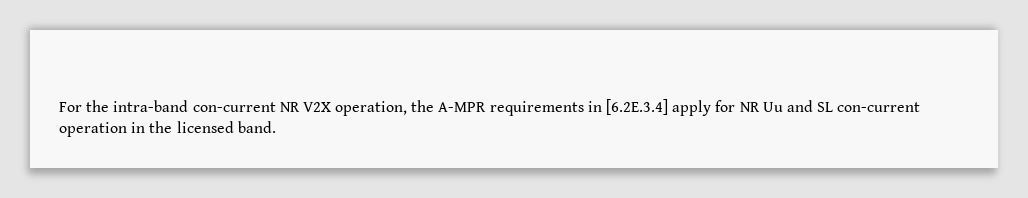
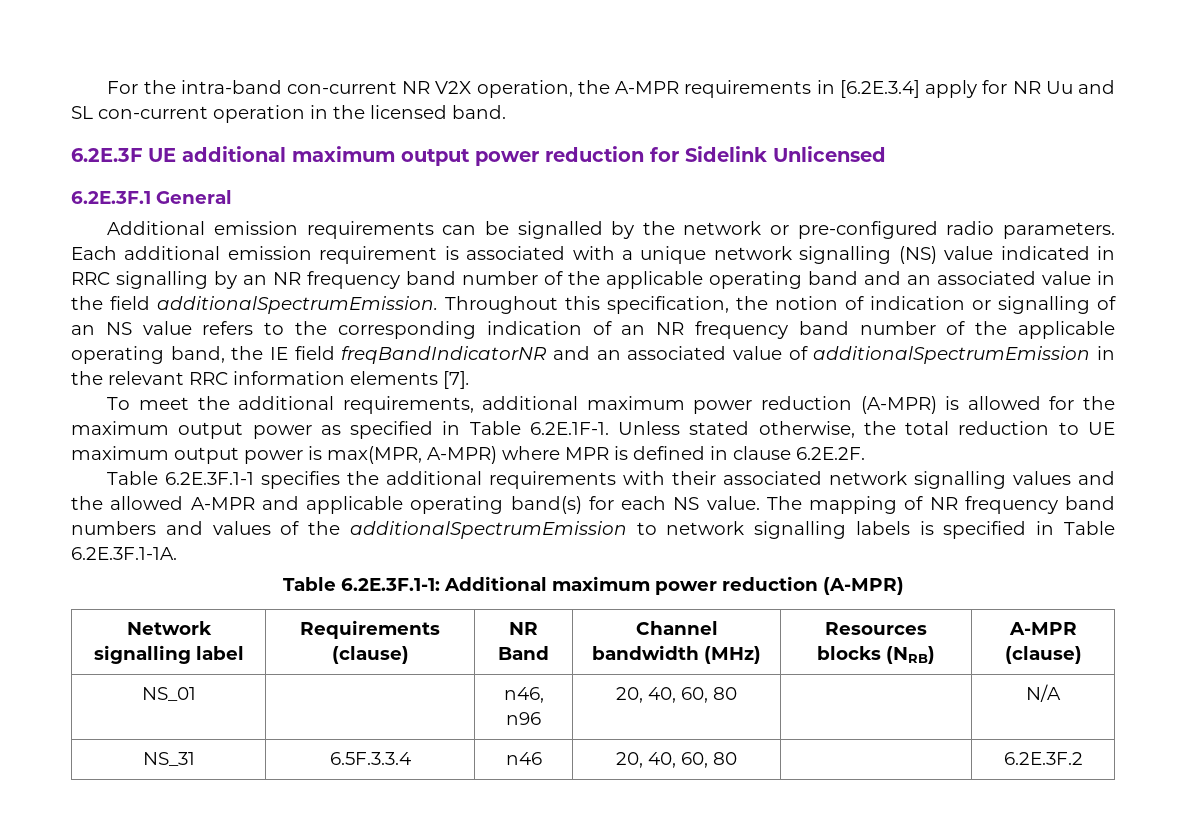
(276, 127) none -> [71,146,886,166] [71,190,232,204] [107,221,1115,239] [71,246,1116,264] [71,271,1115,289] [71,296,1116,314] [71,321,1115,339] [71,346,1115,364] [71,371,470,389] [107,396,1115,414] [71,421,1115,439] [71,446,865,464] [107,471,1115,489] [71,496,1115,514] [71,521,1115,539] [71,547,177,560] [282,576,904,595] [126,621,212,635] [93,645,244,664] [300,620,440,639] [331,646,409,664] [509,622,538,635] [498,646,549,660] [635,621,718,635] [592,645,761,664] [825,622,927,635] [817,646,935,664] [1008,622,1077,635] [1004,646,1082,664] [141,687,196,701] [503,687,544,703] [506,712,541,725] [616,687,737,703] [1026,684,1061,702] [142,752,195,766] [329,752,411,765] [505,752,542,765] [616,752,737,768] [1003,752,1083,765] // 6.2E.3F UE additional maximum output power reduction for Sidelink Unlicensed // 6.2E.3F.1 General // Additional emission requirements can be signalled by the network or pre-configured radio parameters. Each additional emission requirement is associated with a unique network signalling (NS) value indicated in RRC signalling by an NR frequency band number of the applicable operating band and an associated value in the field additionalSpectrumEmission. Throughout this specification, the notion of indication or signalling of an NS value refers to the corresponding indication of an NR frequency band number of the applicable operating band, the IE field freqBandIndicatorNR and an associated value of additionalSpectrumEmission in the relevant RRC information elements [7]. // To meet the additional requirements, additional maximum power reduction (A-MPR) is allowed for the maximum output power as specified in Table 6.2E.1F-1. Unless stated otherwise, the total reduction to UE maximum output power is max(MPR, A-MPR) where MPR is defined in clause 6.2E.2F. // Table 6.2E.3F.1-1 specifies the additional requirements with their associated network signalling values and the allowed A-MPR and applicable operating band(s) for each NS value. The mapping of NR frequency band numbers and values of the additionalSpectrumEmission to network signalling labels is specified in Table 6.2E.3F.1-1A. // Table 6.2E.3F.1-1: Additional maximum power reduction (A-MPR) // Network signalling label | Requirements (clause) | NR Band | Channel bandwidth (MHz) | Resources blocks (NRB) | A-MPR (clause) // NS_01 | | n46, n96 | 20, 40, 60, 80 | | N/A // NS_31 | 6.5F.3.3.4 | n46 | 20, 40, 60, 80 | | 6.2E.3F.2

